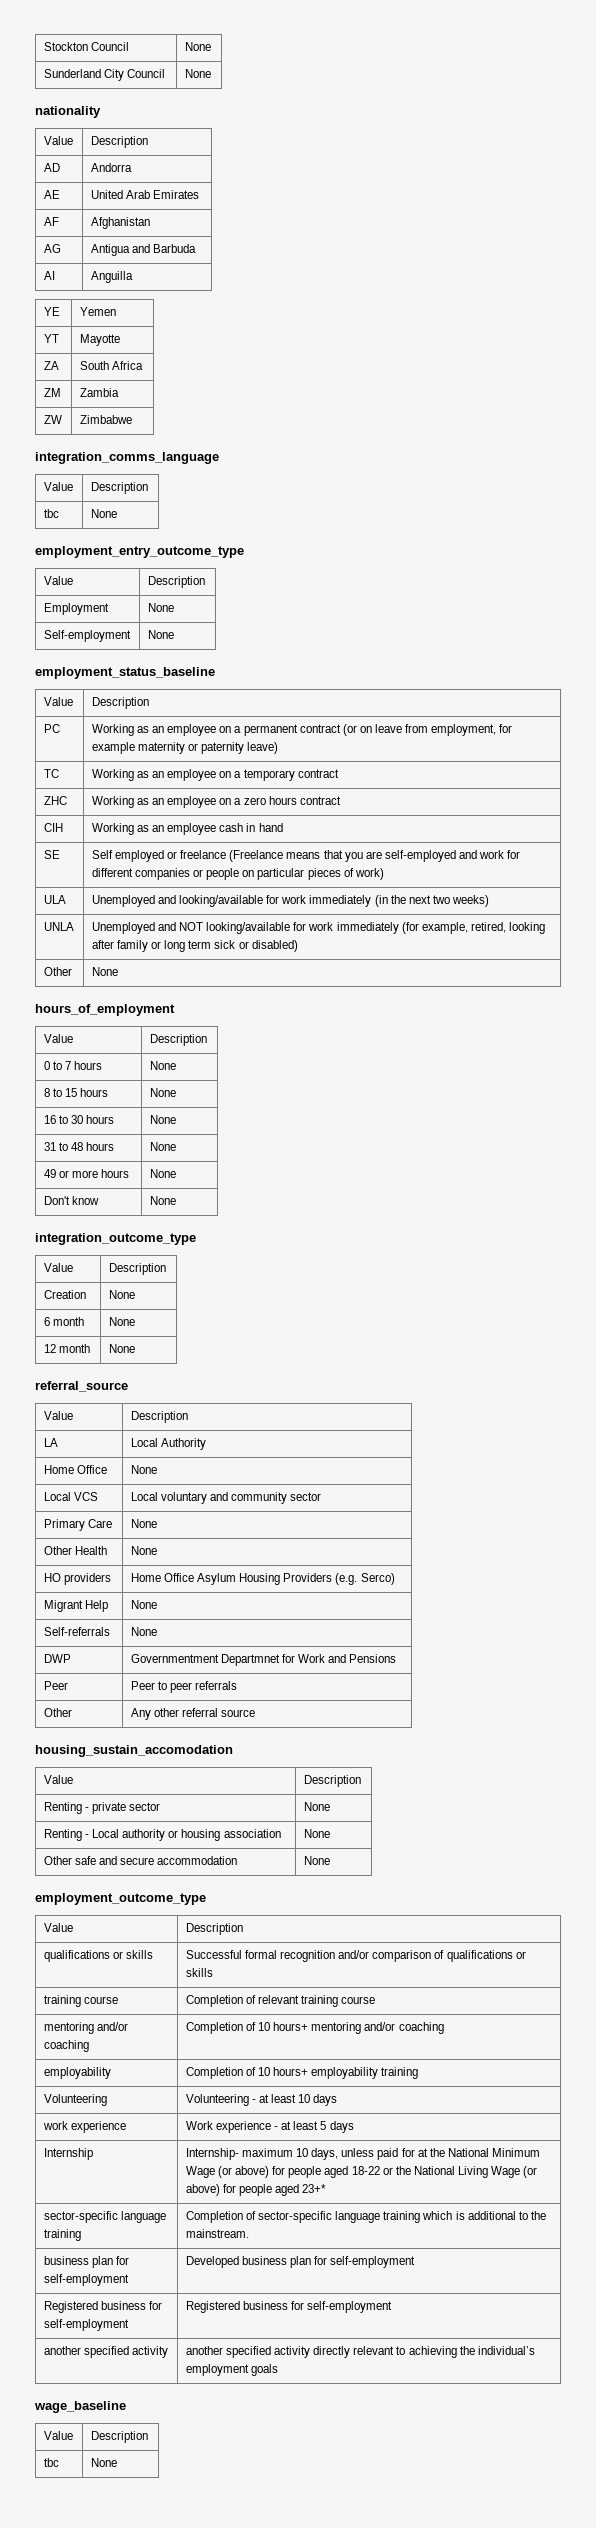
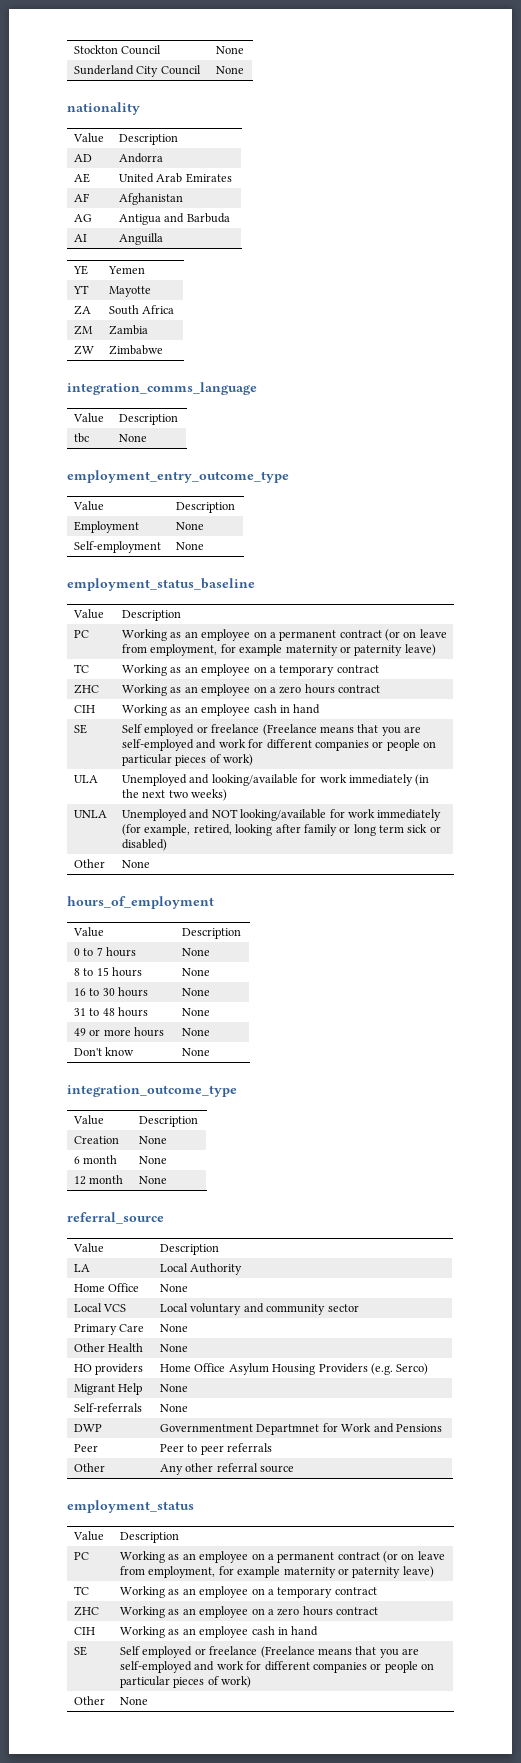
[35,1745,233,1757] [43,1775,73,1784] [303,1775,361,1787] [43,1802,161,1814] [303,1802,330,1811] [43,1829,281,1841] [303,1829,330,1838] [43,1856,238,1865] [303,1856,330,1865] [35,1893,206,1905] [43,1923,73,1932] [185,1923,243,1935] [43,1950,154,1962] [185,1950,526,1962] [185,1968,213,1977] [43,1995,118,2007] [185,1995,376,2007] [43,2022,128,2034] [43,2040,89,2052] [185,2022,444,2034] [43,2067,111,2079] [185,2067,419,2079] [43,2094,107,2106] [185,2094,338,2106] [42,2121,126,2133] [185,2121,354,2133] [43,2148,93,2160] [185,2148,540,2160] [185,2166,538,2178] [185,2184,327,2196] [43,2211,166,2223] [43,2229,81,2241] [185,2211,546,2223] [185,2229,249,2238] [43,2256,130,2268] [43,2274,129,2286] [185,2256,416,2268] [43,2301,163,2313] [43,2319,129,2331] [185,2301,393,2313] [43,2346,169,2358] [185,2346,535,2358] [185,2364,278,2376] [34,2401,126,2413] [43,2431,73,2440] [90,2431,148,2443] [43,2458,59,2467] housing_sustain_accomodation // Value | Description // Renting - private sector | None // Renting - Local authority or housing association | None // Other safe and secure accommodation | None // employment_outcome_type // Value | Description // qualifications or skills | Successful formal recognition and/or comparison of qualifications or skills // training course | Completion of relevant training course // mentoring and/or coaching | Completion of 10 hours+ mentoring and/or coaching // employability | Completion of 10 hours+ employability training // Volunteering | Volunteering - at least 10 days // work experience | Work experience - at least 5 days // Internship | Internship- maximum 10 days, unless paid for at the National Minimum Wage (or above) for people aged 18-22 or the National Living Wage (or above) for people aged 23+* // sector-specific language training | Completion of sector-specific language training which is additional to the mainstream. // business plan for self-employment | Developed business plan for self-employment // Registered business for self-employment | Registered business for self-employment // another specified activity | another specified activity directly relevant to achieving the individual’s employment goals // wage_baseline // Value | Description // tbc -> [67,1500,194,1513] [73,1531,105,1541] [120,1532,180,1543] [74,1552,90,1560] [120,1551,445,1563] [120,1566,434,1578] [74,1586,90,1595] [120,1586,377,1598] [74,1606,100,1616] [120,1606,379,1618] [74,1627,96,1635] [120,1626,319,1638] [74,1646,88,1656] [120,1646,420,1658] [120,1661,435,1673] [120,1676,252,1688] [74,1696,106,1705] employment_status // Value | Description // PC | Working as an employee on a permanent contract (or on leave from employment, for example maternity or paternity leave) // TC | Working as an employee on a temporary contract // ZHC | Working as an employee on a zero hours contract // CIH | Working as an employee cash in hand // SE | Self employed or freelance (Freelance means that you are self-employed and work for different companies or people on particular pieces of work) // Other

